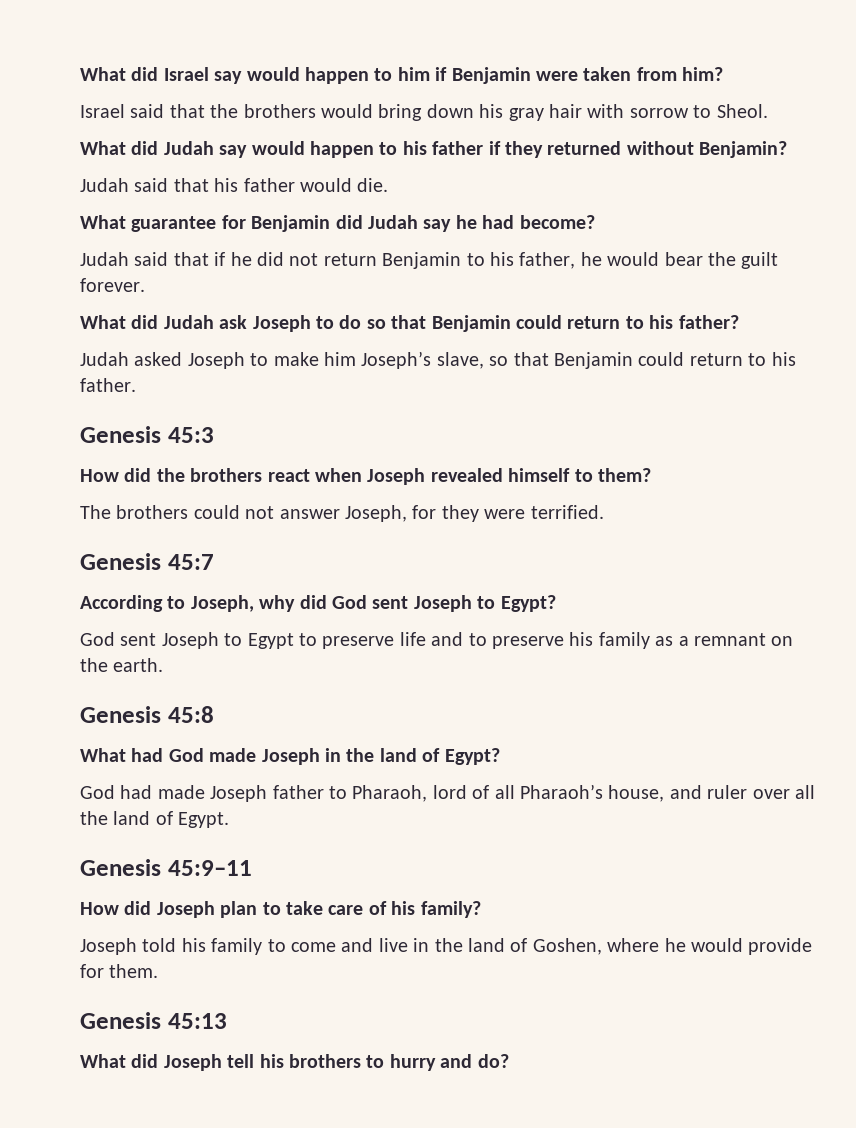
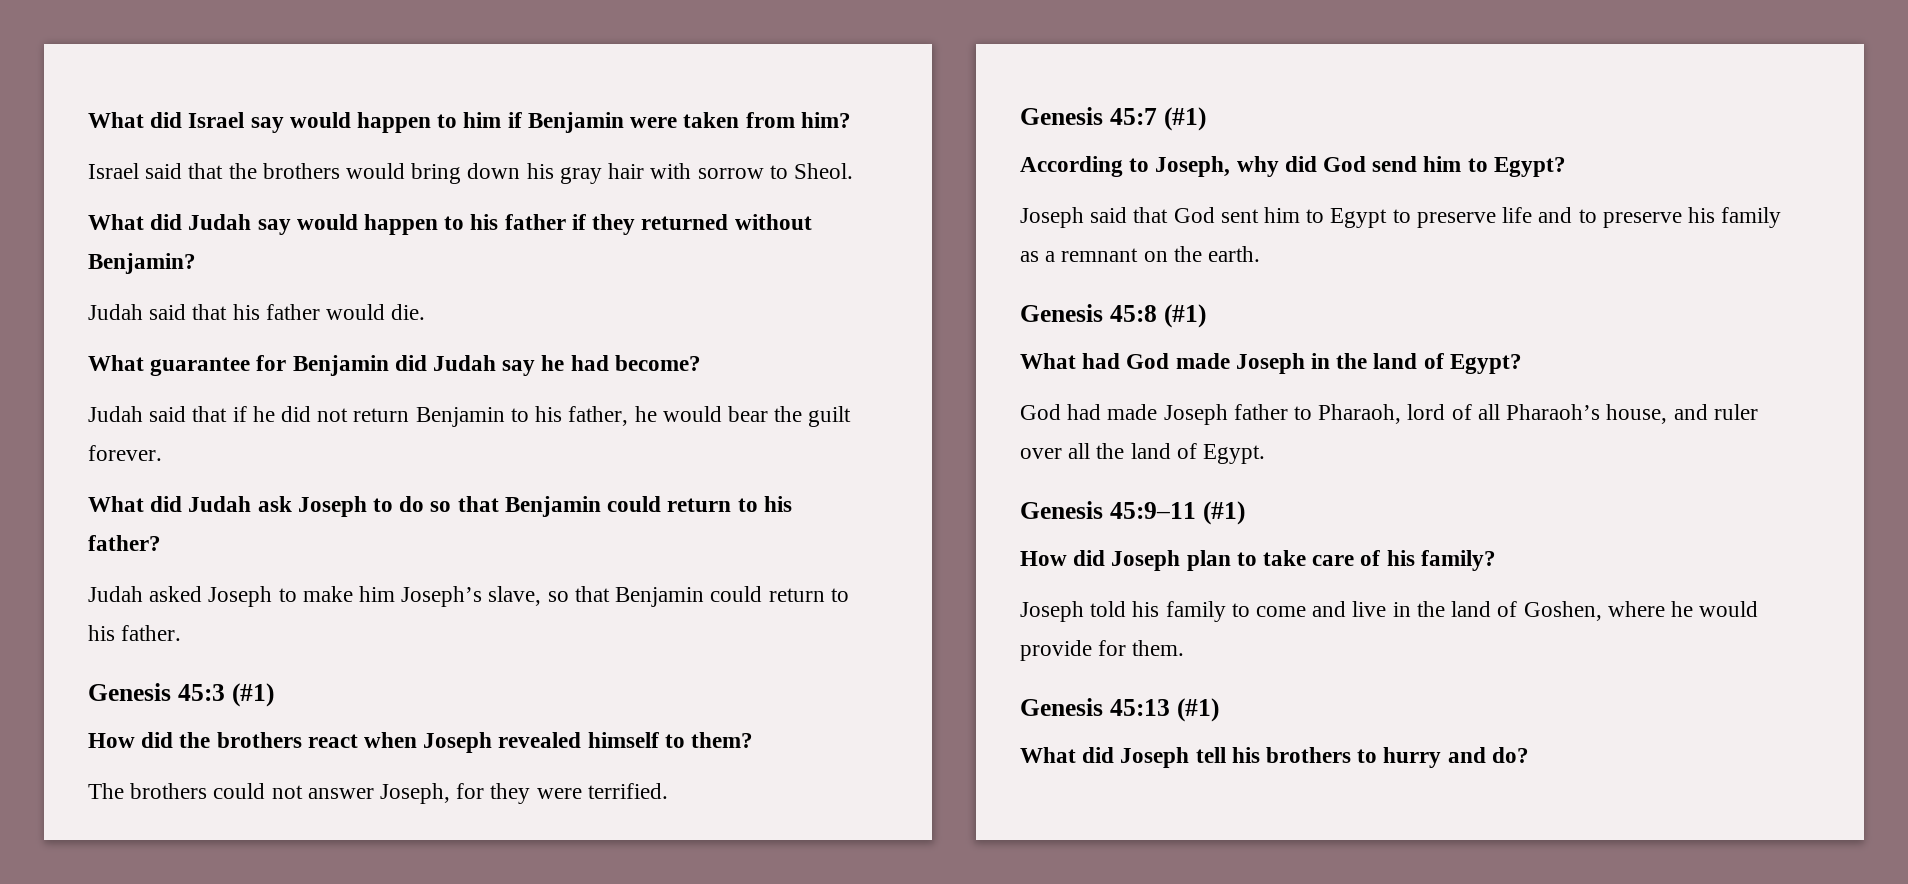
(214, 435) none -> [231,683,274,707] (#1)
(214, 562) none -> [1163,107,1206,131] (#1)
[372,595,472,612] sent Joseph -> [1372,156,1462,172] send him
[80,632,219,649] God sent Joseph -> [1020,207,1301,228] Joseph said that God sent him
(214, 714) none -> [1163,304,1206,328] (#1)
(252, 868) none -> [1202,501,1245,525] (#1)
(227, 1021) none -> [1176,698,1219,722] (#1)

